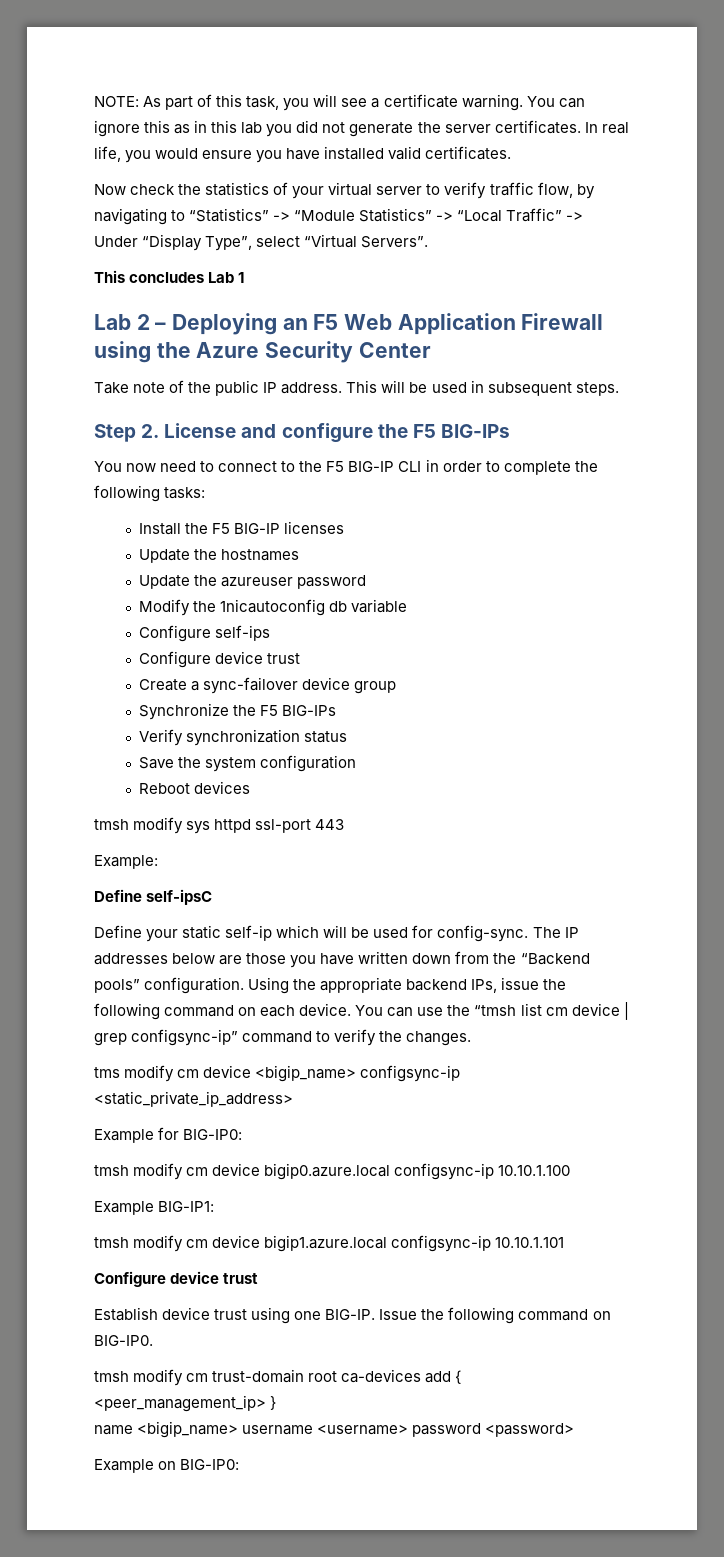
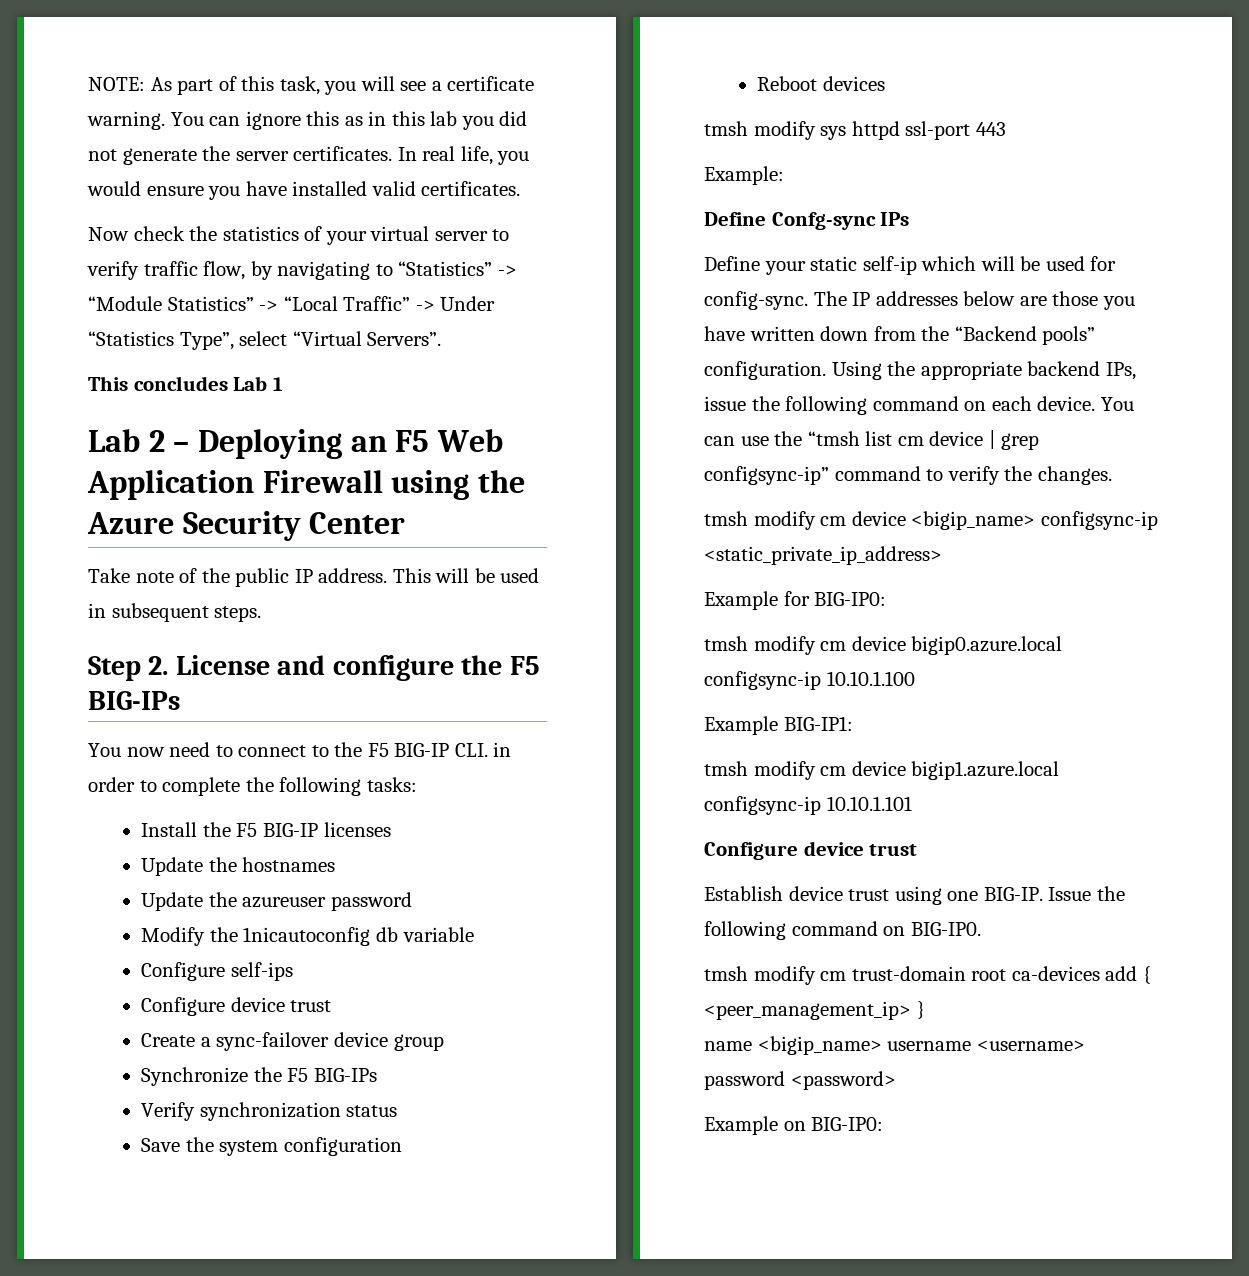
[142,234,203,251] “Display -> [88,331,174,346] “Statistics
[398,461,422,472] CLI -> [454,743,488,757] CLI.
[146,889,213,905] self-ipsC -> [771,212,910,230] Confg-sync IPs
[94,1067,120,1078] tms -> [704,511,748,526] tmsh

